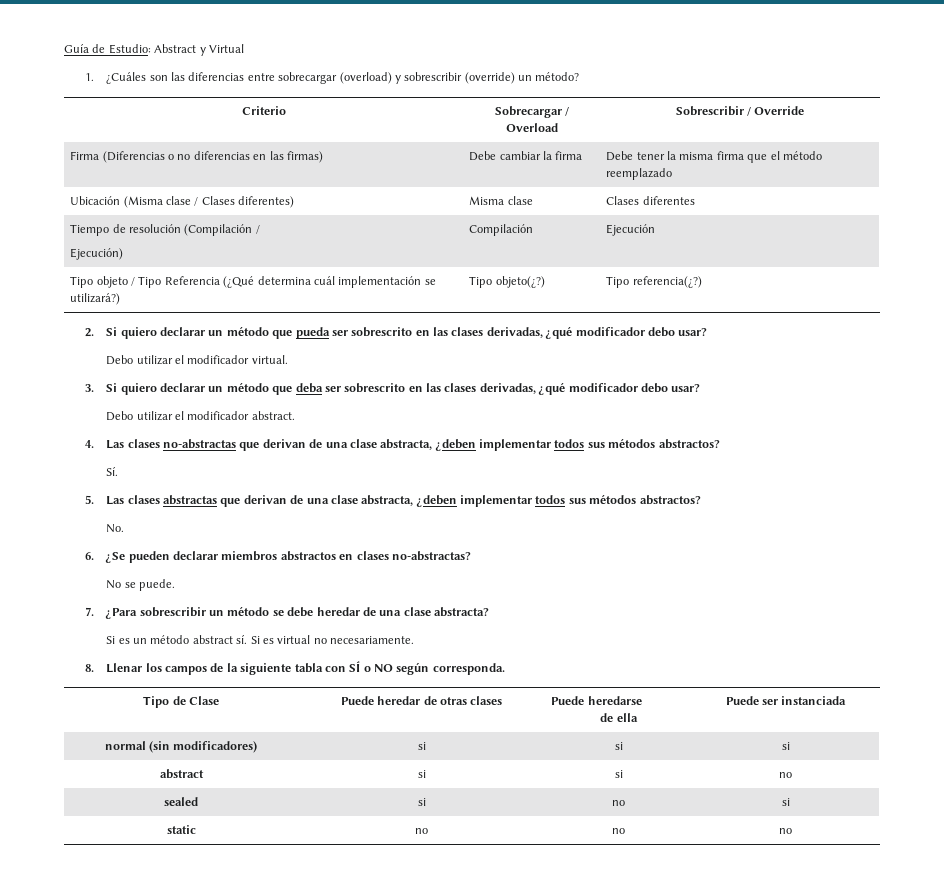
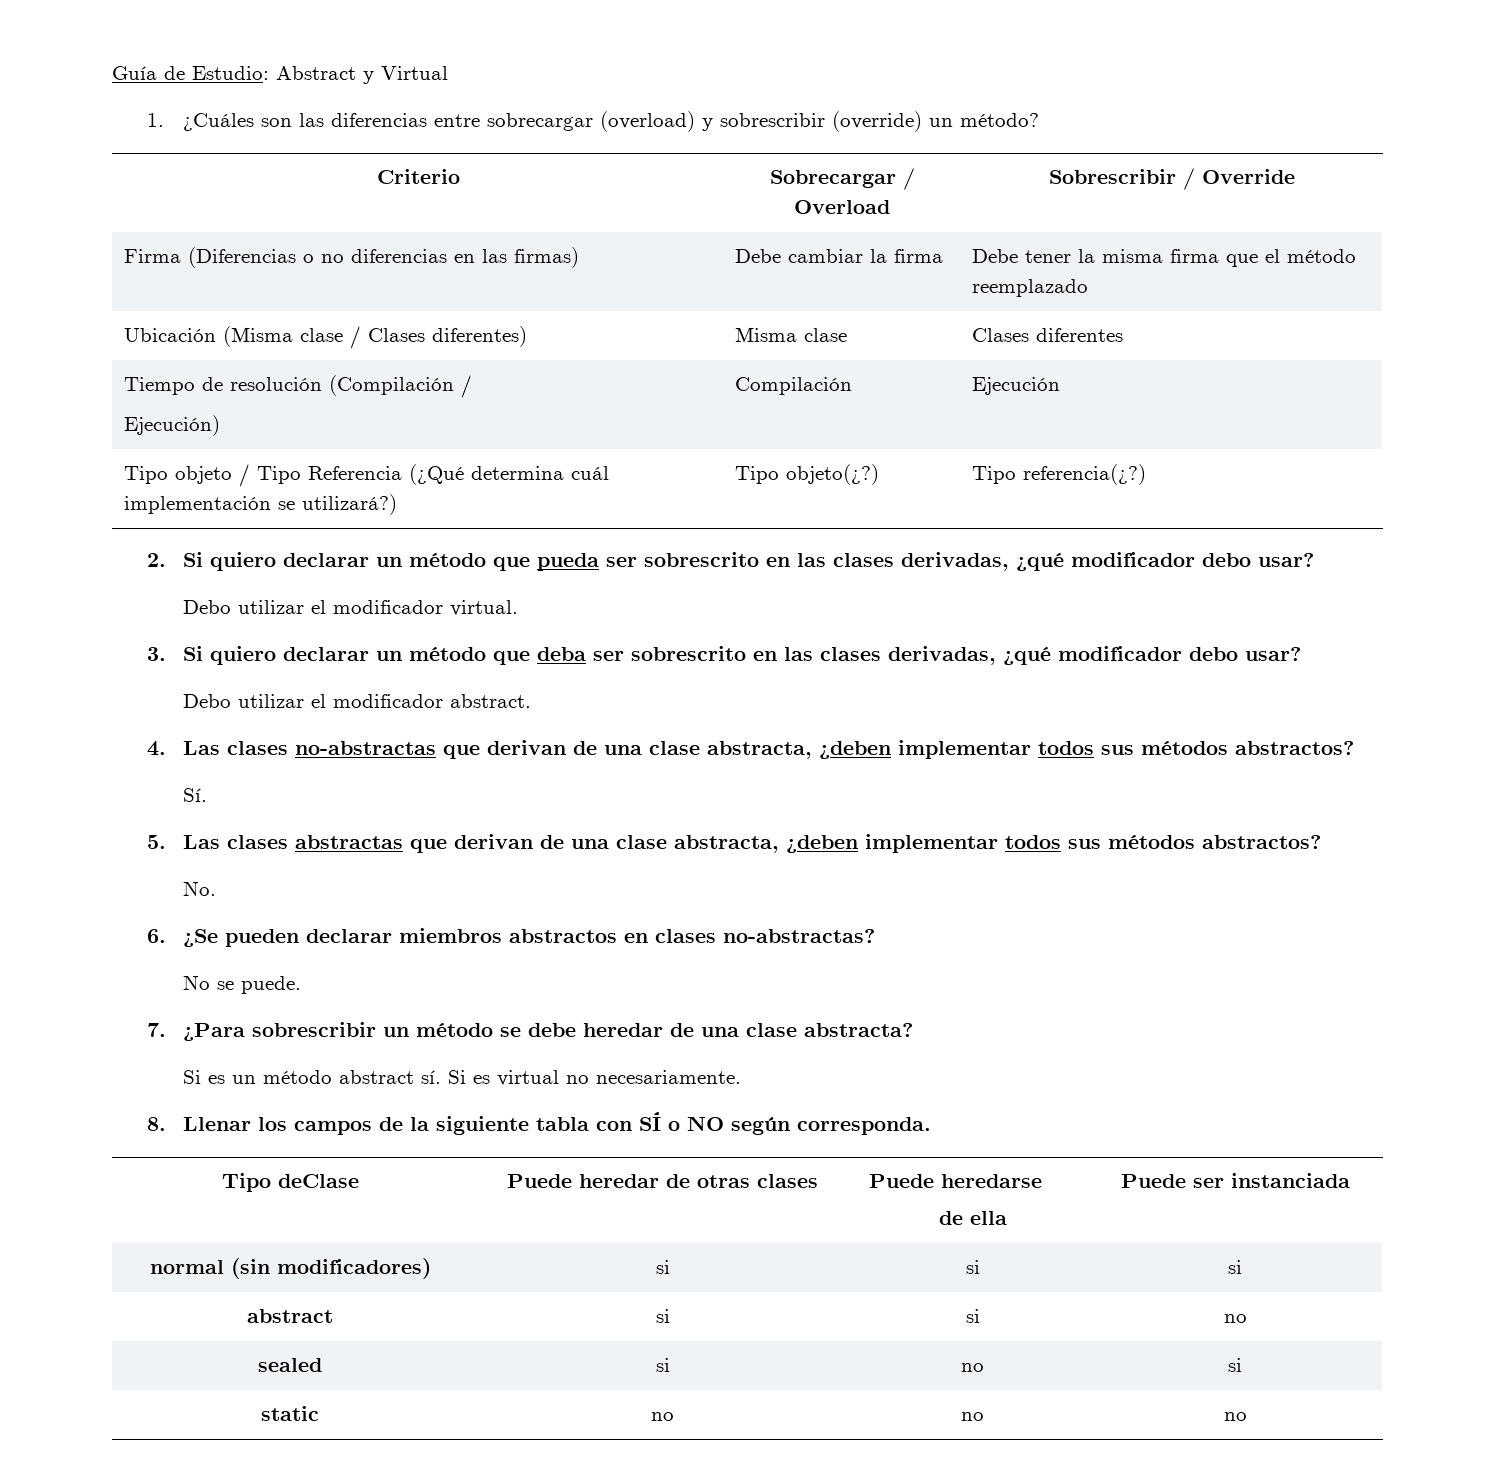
[172,696,219,705] de Clase -> [277,1174,359,1188] deClase

